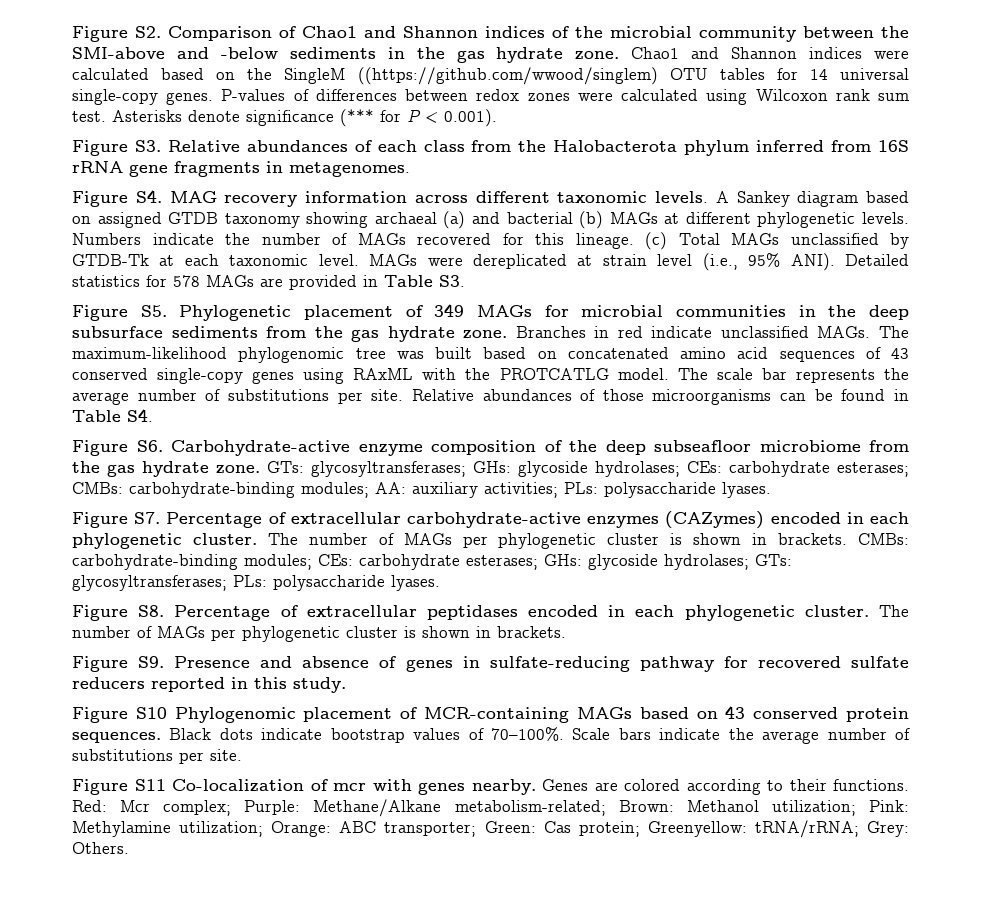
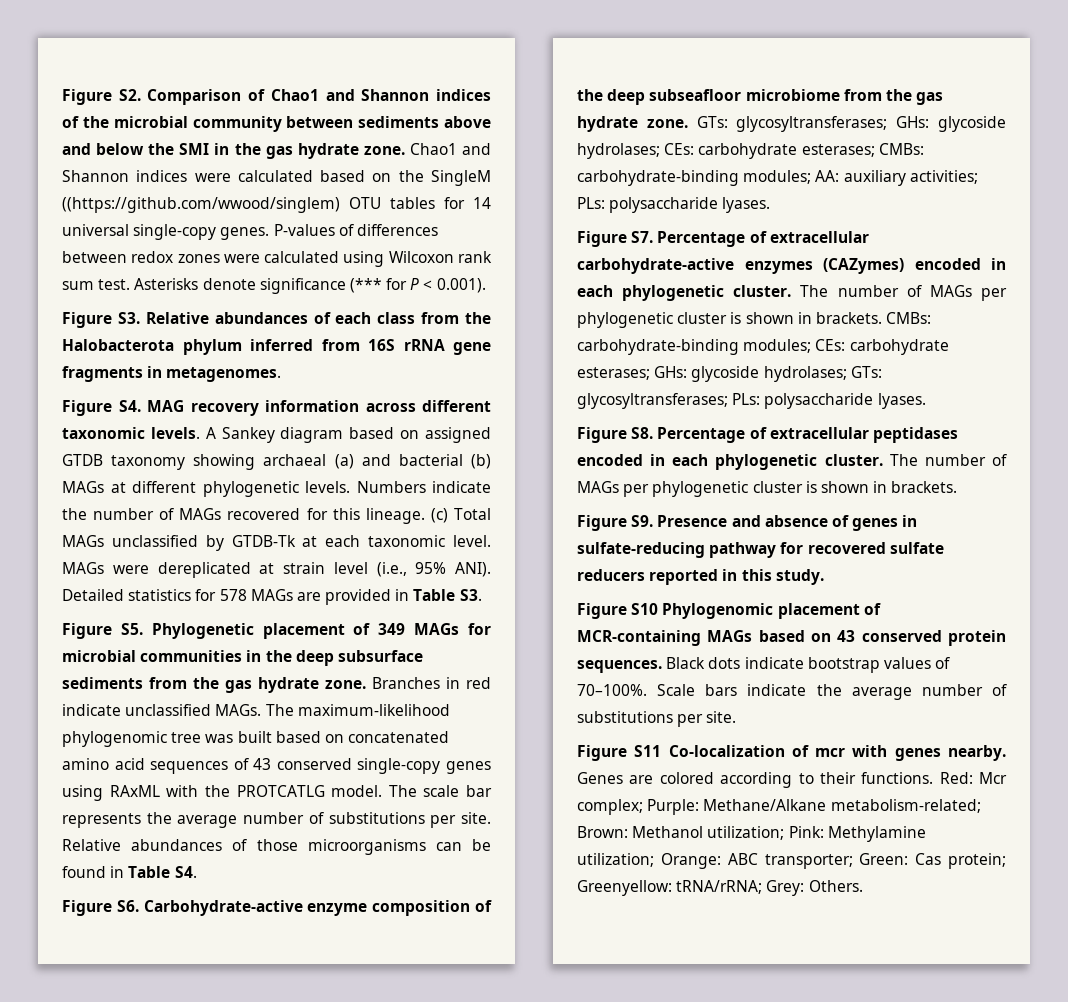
[881,26,909,38] [72,47,376,59] the SMI-above and -below sediments -> [358,116,491,128] [62,143,210,155] sediments above and below the SMI

